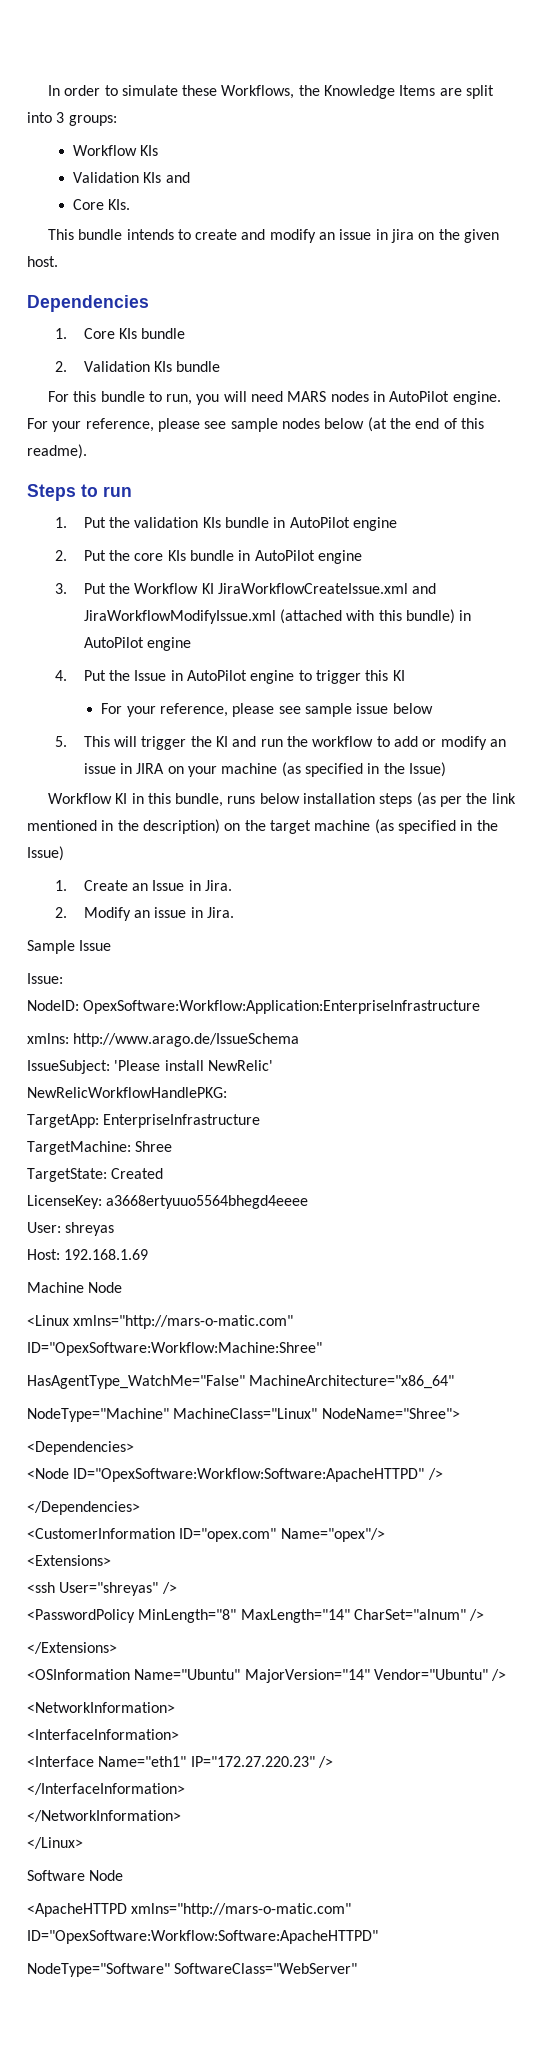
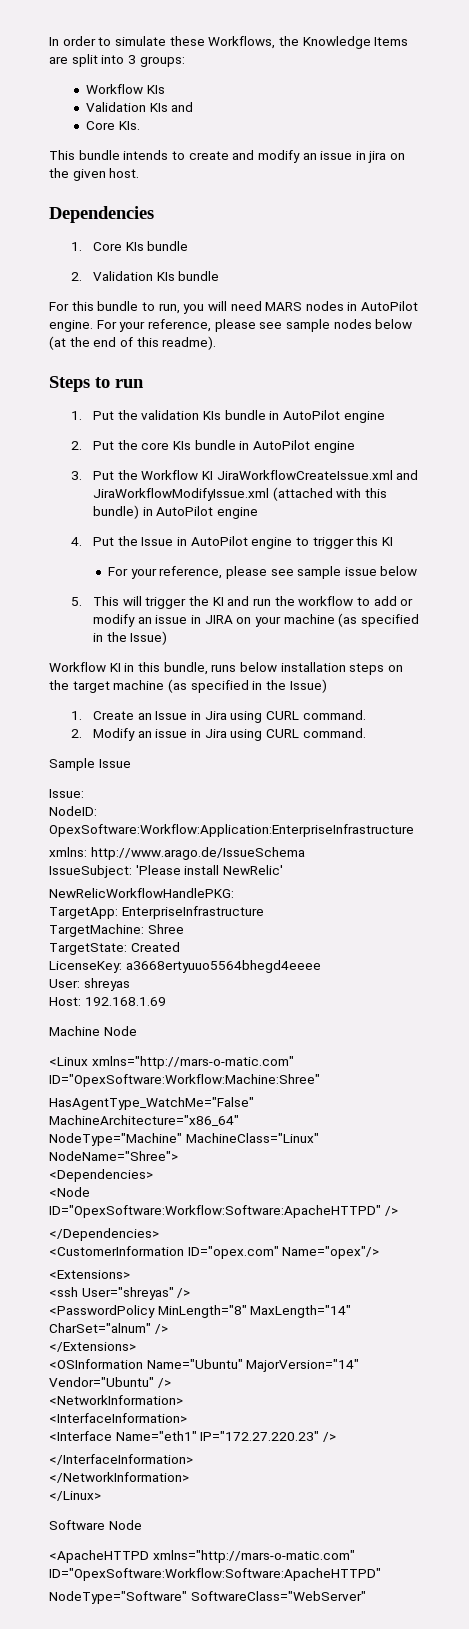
[416,792,516,807] [27,819,220,834] (as per the link mentioned in the description) -> (385, 669) none
[205,880,233,891] Jira. -> [204,710,366,723] Jira using CURL command.
[207,907,235,918] Jira. -> [204,728,366,741] Jira using CURL command.

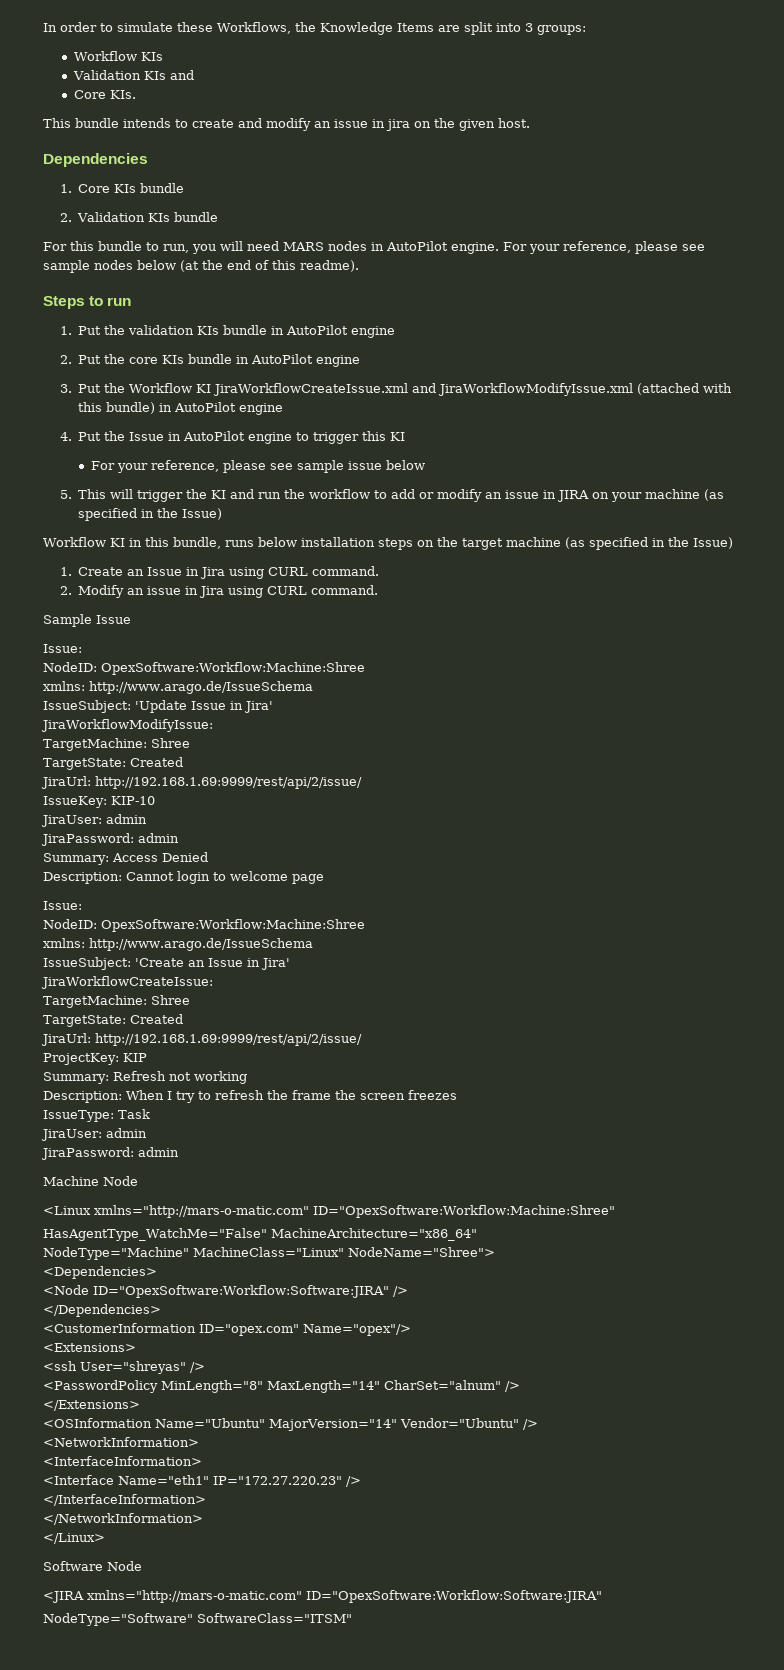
[49,824,414,837] [49,847,305,860] [49,865,283,878] [49,888,234,898] [49,906,264,919] [49,924,184,937] [49,942,180,955] [49,960,321,973] [49,978,130,991] [49,997,166,1006] OpexSoftware:Workflow:Application:EnterpriseInfrastructure // xmlns: http://www.arago.de/IssueSchema // IssueSubject: 'Please install NewRelic' // NewRelicWorkflowHandlePKG: // TargetApp: EnterpriseInfrastructure // TargetMachine: Shree // TargetState: Created // LicenseKey: a3668ertyuuo5564bhegd4eeee // User: shreyas // Host: 192.168.1.69 -> [101,662,365,675] [43,681,313,694] [43,700,273,713] [41,719,213,732] [43,738,190,751] [43,757,183,770] [41,776,362,789] [43,796,155,808] [41,814,147,827] [41,833,179,846] [43,852,208,865] [43,871,324,884] [43,901,82,910] [43,919,365,932] [43,938,313,951] [43,957,290,970] [41,976,213,989] [43,995,190,1008] [43,1014,183,1027] [41,1033,362,1046] [43,1053,147,1065] [43,1071,247,1084] [43,1090,457,1103] [43,1109,150,1122] [41,1128,147,1141] [41,1147,179,1160] OpexSoftware:Workflow:Machine:Shree // xmlns: http://www.arago.de/IssueSchema // IssueSubject: 'Update Issue in Jira' // JiraWorkflowModifyIssue: // TargetMachine: Shree // TargetState: Created // JiraUrl: http://192.168.1.69:9999/rest/api/2/issue/ // IssueKey: KIP-10 // JiraUser: admin // JiraPassword: admin // Summary: Access Denied // Description: Cannot login to welcome page // Issue: // NodeID: OpexSoftware:Workflow:Machine:Shree // xmlns: http://www.arago.de/IssueSchema // IssueSubject: 'Create an Issue in Jira' // JiraWorkflowCreateIssue: // TargetMachine: Shree // TargetState: Created // JiraUrl: http://192.168.1.69:9999/rest/api/2/issue/ // ProjectKey: KIP // Summary: Refresh not working // Description: When I try to refresh the frame the screen freezes // IssueType: Task // JiraUser: admin // JiraPassword: admin
[49,1205,381,1218] ID="OpexSoftware:Workflow:Software:ApacheHTTPD" -> [93,1285,389,1298] ID="OpexSoftware:Workflow:Software:JIRA"
[49,1550,355,1563] [49,1568,381,1581] <ApacheHTTPD xmlns="http://mars-o-matic.com" ID="OpexSoftware:Workflow:Software:ApacheHTTPD" -> [43,1590,602,1603] <JIRA xmlns="http://mars-o-matic.com" ID="OpexSoftware:Workflow:Software:JIRA"
[190,1591,366,1601] SoftwareClass="WebServer" -> [197,1613,352,1623] SoftwareClass="ITSM"

